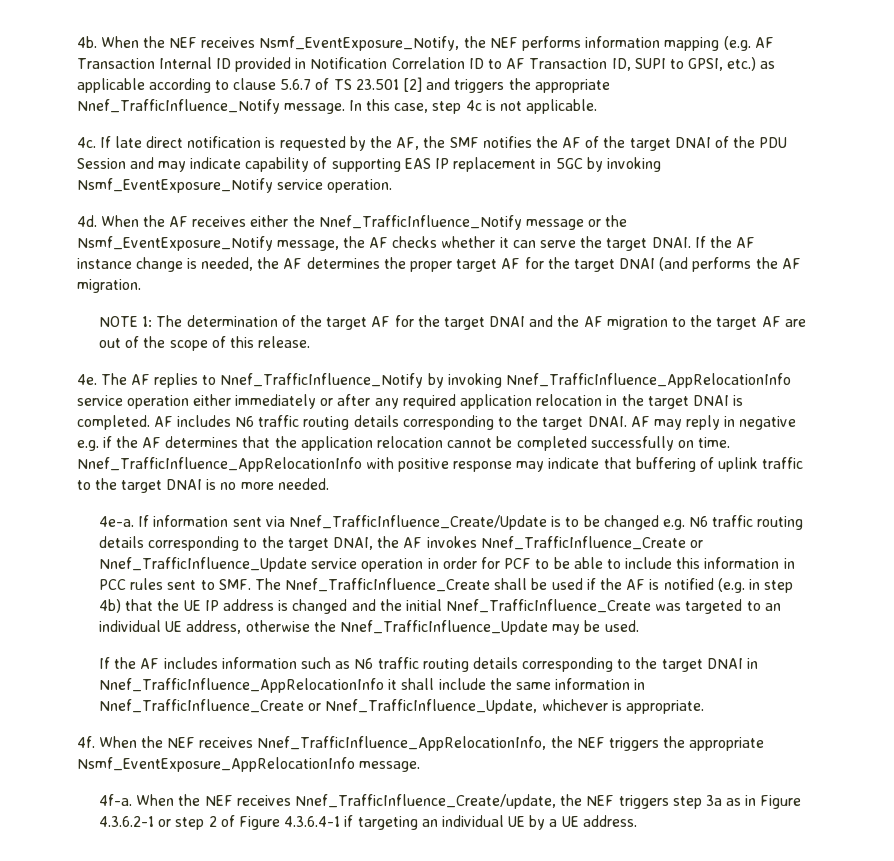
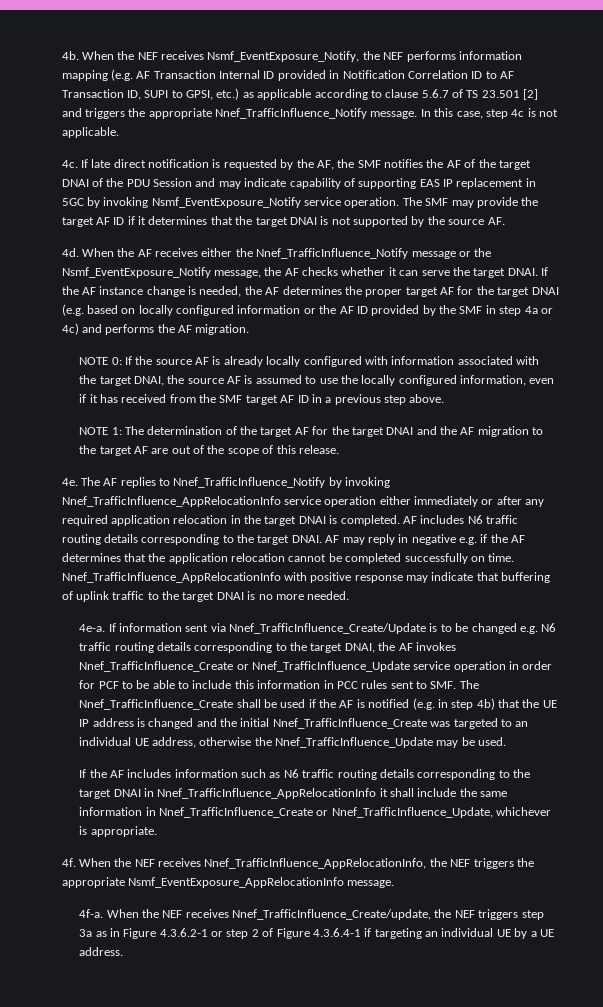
(392, 186) none -> [402,197,539,208] [61,216,505,227] The SMF may provide the target AF ID if it determines that the target DNAI is not supported by the source AF.
[659,257,801,272] [76,279,141,293] (and performs the AF migration. -> [61,304,553,316] [61,323,250,335] [79,356,540,367] [79,375,555,386] [79,394,445,405] (e.g. based on locally configured information or the AF ID provided by the SMF in step 4a or 4c) and performs the AF migration. // NOTE 0: If the source AF is already locally configured with information associated with the target DNAI, the source AF is assumed to use the locally configured information, even if it has received from the SMF target AF ID in a previous step above.

